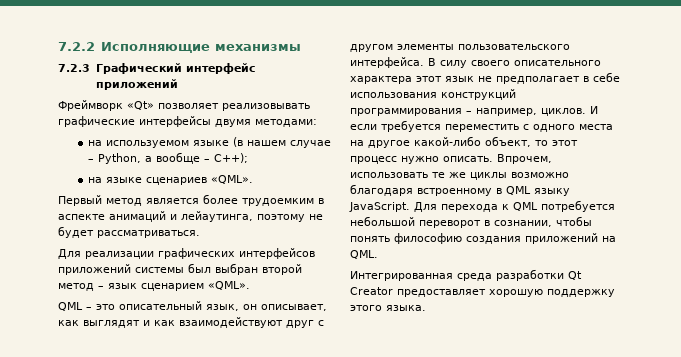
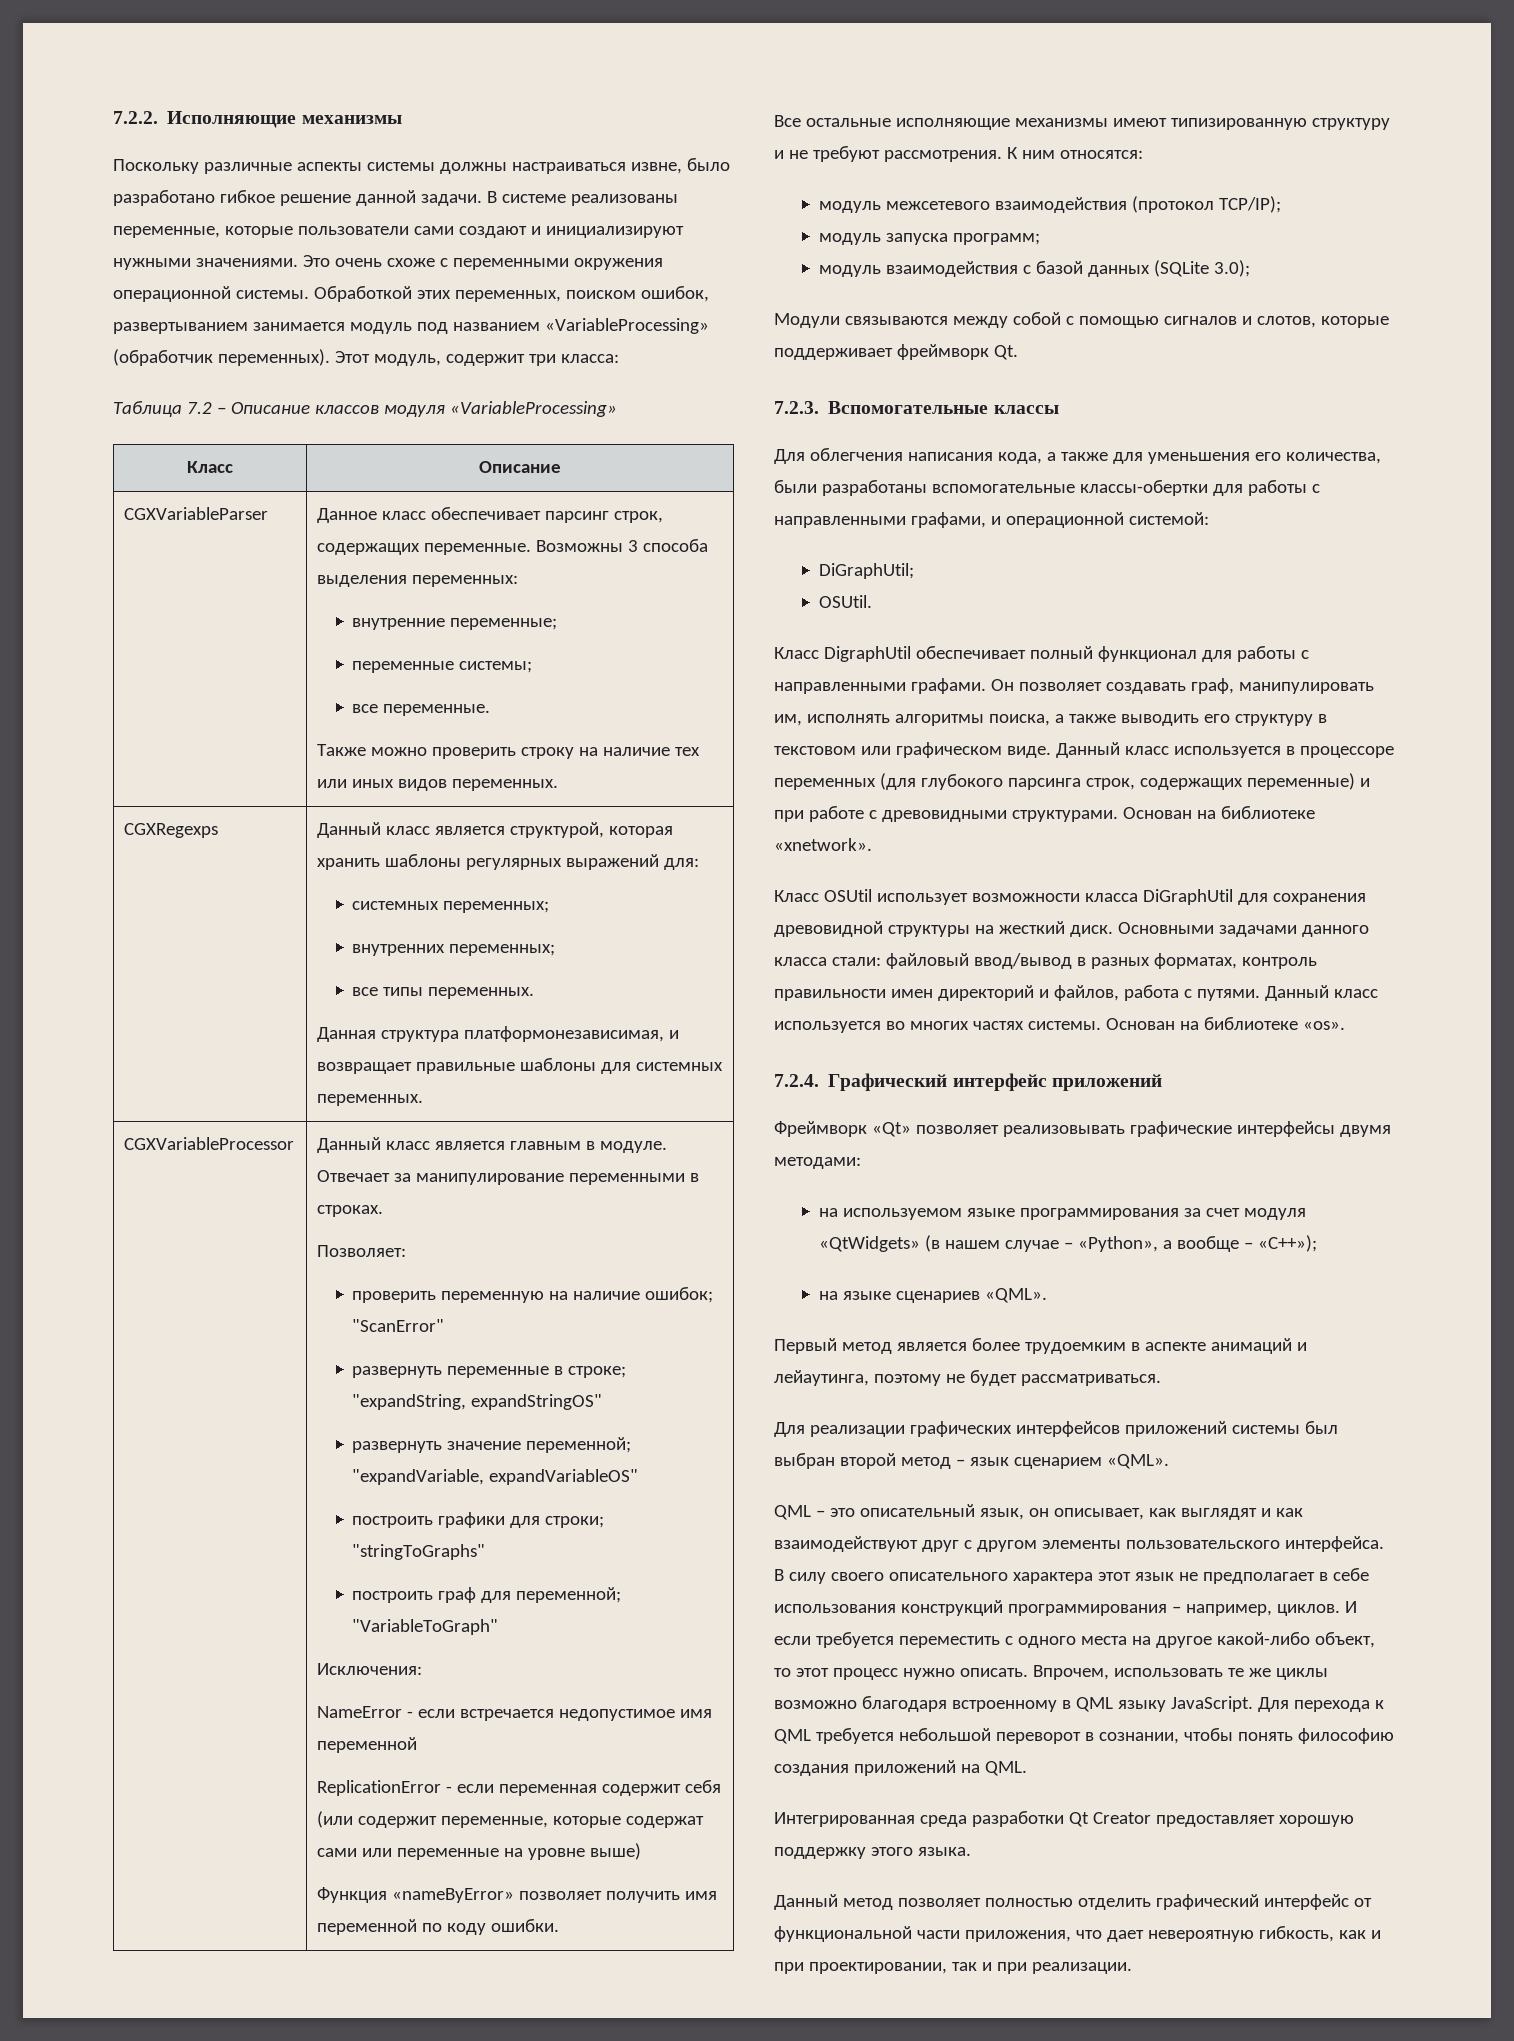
[58,42,95,51] 7.2.2 -> [113,111,158,124] 7.2.2.
[58,64,90,72] 7.2.3 -> [113,158,730,174] [113,190,678,206] [113,226,684,238] [113,255,663,270] [113,286,709,302] [113,318,709,334] [113,349,619,366] [113,401,617,417] [187,461,233,473] [479,461,561,473] [124,507,269,520] [317,507,664,523] [317,539,709,555] [317,575,519,587] [352,618,558,630] [352,661,533,673] [352,704,491,716] [317,744,701,759] [317,779,559,791] [124,823,219,838] [317,822,674,838] [317,854,700,870] [352,901,550,913] [352,944,556,956] [352,987,535,999] [317,1026,680,1042] [317,1058,724,1074] [317,1094,424,1106] [124,1137,295,1150] [317,1137,668,1153] [317,1170,700,1185] [317,1205,384,1217] [317,1245,407,1257] [352,1287,714,1303] [352,1319,445,1332] [352,1366,627,1378] [352,1394,603,1410] [352,1437,632,1453] [352,1469,639,1485] [352,1512,605,1528] [352,1544,486,1560] [352,1587,622,1603] [352,1619,499,1635] [317,1663,423,1675] [317,1706,713,1721] [317,1737,418,1753] [317,1780,722,1796] [317,1811,705,1828] [317,1843,642,1860] [317,1887,718,1903] [317,1919,560,1935] [774,115,1390,130] [774,146,1143,162] [819,196,1282,213] [819,233,1041,245] [819,260,1251,277] [774,312,1389,328] [774,344,1018,360] [774,401,1059,414] [774,448,1381,464] [774,480,1320,496] [774,512,1209,528] [819,563,915,579] [819,595,873,608] [774,646,1309,662] [774,678,1374,694] [774,714,1327,726] [774,742,1394,758] [774,773,1370,790] [774,806,1315,822] [774,838,872,851] [774,889,1366,905] [774,921,1369,937] [774,953,1317,969] [774,985,1378,1001] [774,1017,1345,1033] [774,1074,819,1087] Поскольку различные аспекты системы должны настраиваться извне, было разработано гибкое решение данной задачи. В системе реализованы переменные, которые пользователи сами создают и инициализируют нужными значениями. Это очень схоже с переменными окружения операционной системы. Обработкой этих переменных, поиском ошибок, развертыванием занимается модуль под названием «VariableProcessing» (обработчик переменных). Этот модуль, содержит три класса: // Таблица 7.2 – Описание классов модуля «VariableProcessing» // Класс | Описание // CGXVariableParser | Данное класс обеспечивает парсинг строк, содержащих переменные. Возможны 3 способа выделения переменных: // внутренние переменные; // переменные системы; // все переменные. // Также можно проверить строку на наличие тех или иных видов переменных. // CGXRegexps | Данный класс является структурой, которая хранить шаблоны регулярных выражений для: // системных переменных; // внутренних переменных; // все типы переменных. // Данная структура платформонезависимая, и возвращает правильные шаблоны для системных переменных. // CGXVariableProcessor | Данный класс является главным в модуле. Отвечает за манипулирование переменными в строках. // Позволяет: // проверить переменную на наличие ошибок; "ScanError" // развернуть переменные в строке; "expandString, expandStringOS" // развернуть значение переменной; "expandVariable, expandVariableOS" // построить графики для строки; "stringToGraphs" // построить граф для переменной; "VariableToGraph" // Исключения: // NameError - если встречается недопустимое имя переменной // ReplicationError - если переменная содержит себя (или содержит переменные, которые содержат сами или переменные на уровне выше) // Функция «nameByError» позволяет получить имя переменной по коду ошибки. // Все остальные исполняющие механизмы имеют типизированную структуру и не требуют рассмотрения. К ним относятся: // модуль межсетевого взаимодействия (протокол TCP/IP); // модуль запуска программ; // модуль взаимодействия с базой данных (SQLite 3.0); // Модули связываются между собой с помощью сигналов и слотов, которые поддерживает фреймворк Qt. // 7.2.3. Вспомогательные классы // Для облегчения написания кода, а также для уменьшения его количества, были разработаны вспомогательные классы-обертки для работы с направленными графами, и операционной системой: // DiGraphUtil; // OSUtil. // Класс DigraphUtil обеспечивает полный функционал для работы с направленными графами. Он позволяет создавать граф, манипулировать им, исполнять алгоритмы поиска, а также выводить его структуру в текстовом или графическом виде. Данный класс используется в процессоре переменных (для глубокого парсинга строк, содержащих переменные) и при работе с древовидными структурами. Основан на библиотеке «xnetwork». // Класс OSUtil использует возможности класса DiGraphUtil для сохранения древовидной структуры на жесткий диск. Основными задачами данного класса стали: файловый ввод/вывод в разных форматах, контроль правильности имен директорий и файлов, работа с путями. Данный класс используется во многих частях системы. Основан на библиотеке «os». // 7.2.4.
(229, 143) none -> [1020,1208,1307,1220] [819,1236,921,1252] программирования за счет модуля «QtWidgets»
[97,153,141,164] Python, -> [1078,1236,1159,1252] «Python»,
[213,153,248,163] С++); -> [1258,1235,1318,1252] «С++»);
[541,200,615,212] потребуется -> [815,1728,894,1744] требуется
(426, 308) none -> [774,1894,1372,1910] [774,1926,1381,1942] [774,1962,1132,1974] // Данный метод позволяет полностью отделить графический интерфейс от функциональной части приложения, что дает невероятную гибкость, как и при проектировании, так и при реализации.

